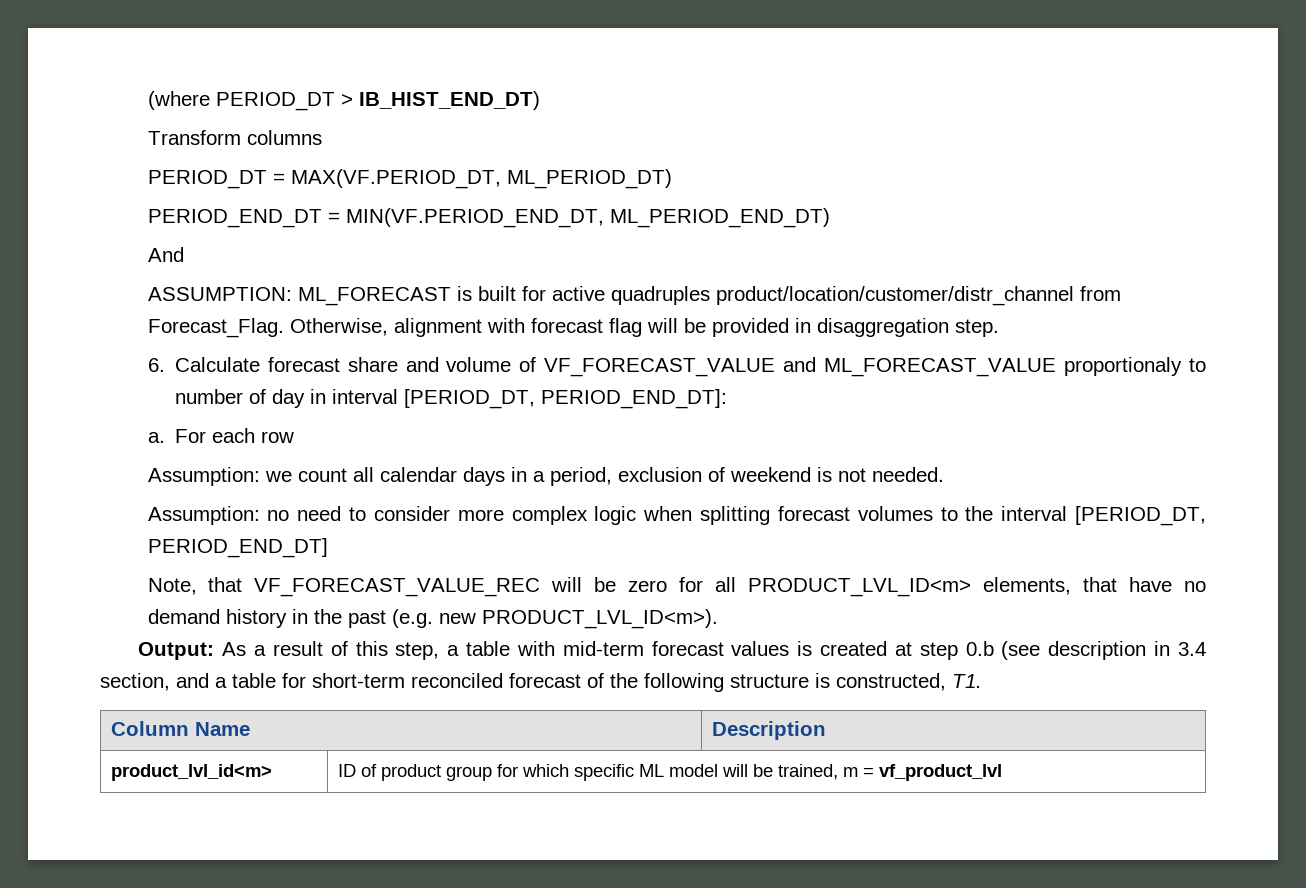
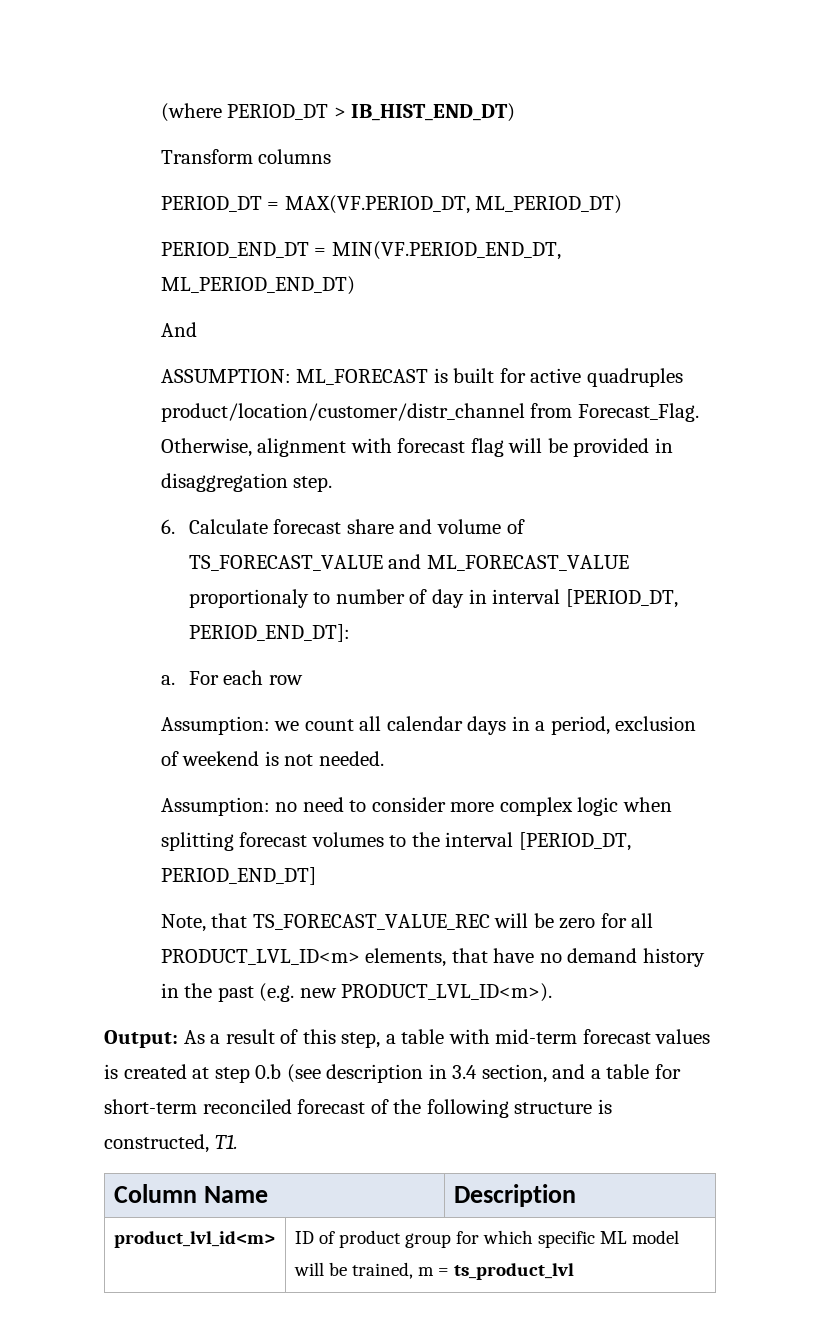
[544,358,776,377] VF_FORECAST_VALUE -> [188,555,383,571] TS_FORECAST_VALUE
[254,578,541,597] VF_FORECAST_VALUE_REC -> [252,914,490,930] TS_FORECAST_VALUE_REC
[878,764,1002,781] vf_product_lvl -> [453,1263,574,1280] ts_product_lvl

